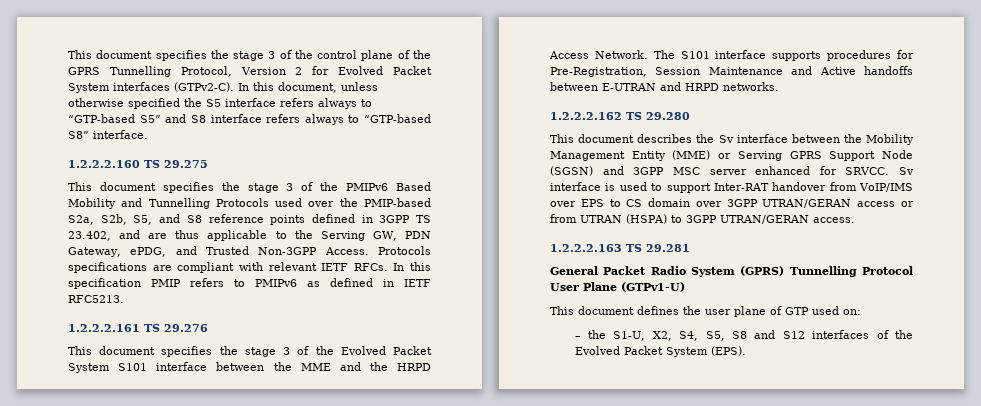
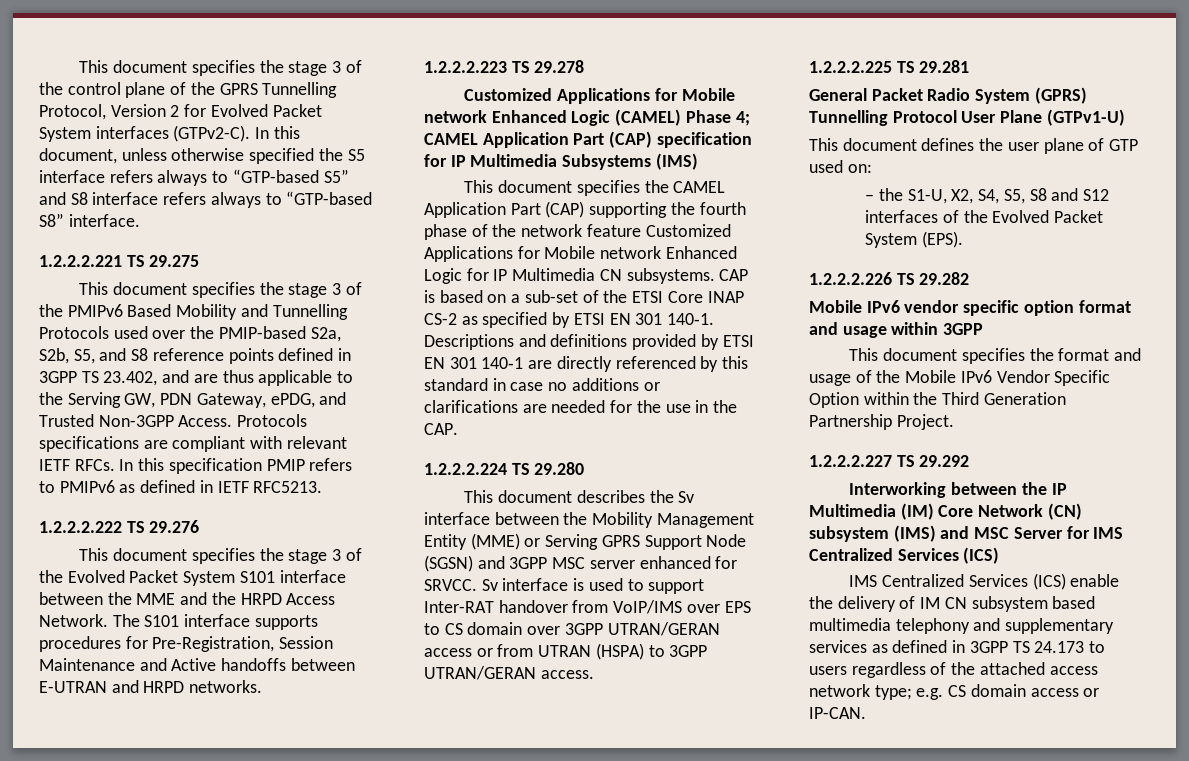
[68,160,140,168] 1.2.2.2.160 -> [39,255,122,267] 1.2.2.2.221
[68,324,140,332] 1.2.2.2.161 -> [39,521,122,533] 1.2.2.2.222
[550,112,622,120] 1.2.2.2.162 -> [424,60,585,73] [464,88,735,104] [424,109,750,126] [424,131,752,148] [424,153,698,170] [464,180,726,196] [424,201,746,218] [424,224,731,240] [424,246,737,262] [424,268,749,284] [424,290,744,303] [424,312,715,328] [424,334,754,350] [424,356,749,372] [424,378,660,391] [424,400,738,413] [424,423,458,435] [424,463,507,475] 1.2.2.2.223 TS 29.278 // Customized Applications for Mobile network Enhanced Logic (CAMEL) Phase 4; CAMEL Application Part (CAP) specification for IP Multimedia Subsystems (IMS) // This document specifies the CAMEL Application Part (CAP) supporting the fourth phase of the network feature Customized Applications for Mobile network Enhanced Logic for IP Multimedia CN subsystems. CAP is based on a sub-set of the ETSI Core INAP CS-2 as specified by ETSI EN 301 140‑1. Descriptions and definitions provided by ETSI EN 301 140‑1 are directly referenced by this standard in case no additions or clarifications are needed for the use in the CAP. // 1.2.2.2.224
[550,244,622,252] 1.2.2.2.163 -> [809,61,892,73] 1.2.2.2.225
(746, 351) none -> [809,272,970,285] [809,300,1131,316] [809,322,984,338] [849,348,1141,364] [809,370,1111,386] [809,392,1066,408] [809,414,954,430] [809,455,970,467] [849,482,1067,498] [809,503,1082,520] [809,525,1124,542] [809,547,1000,564] [849,573,1120,590] [809,596,1096,612] [809,618,1115,634] [809,640,1106,653] [809,662,1098,678] [809,684,1100,700] [809,707,866,719] // 1.2.2.2.226 TS 29.282 // Mobile IPv6 vendor specific option format and usage within 3GPP // This document specifies the format and usage of the Mobile IPv6 Vendor Specific Option within the Third Generation Partnership Project. // 1.2.2.2.227 TS 29.292 // Interworking between the IP Multimedia (IM) Core Network (CN) subsystem (IMS) and MSC Server for IMS Centralized Services (ICS) // IMS Centralized Services (ICS) enable the delivery of IM CN subsystem based multimedia telephony and supplementary services as defined in 3GPP TS 24.173 to users regardless of the attached access network type; e.g. CS domain access or IP-CAN.

